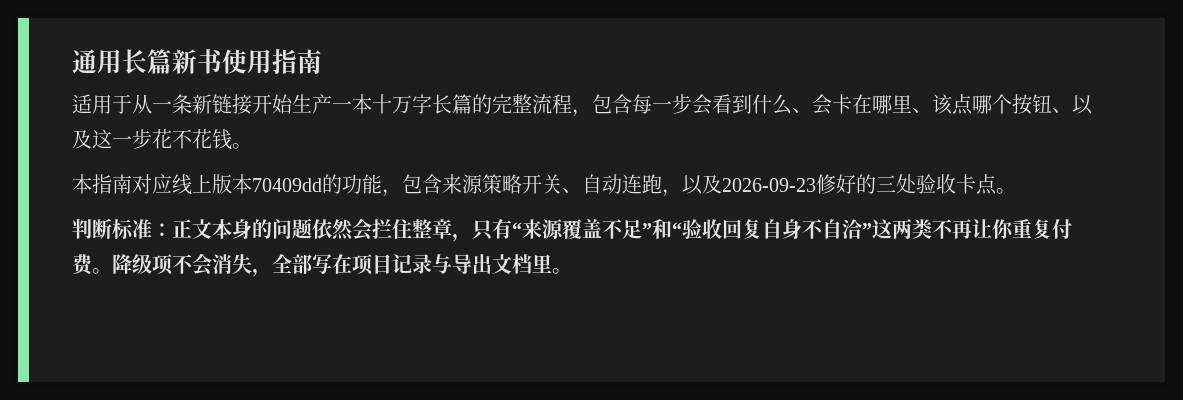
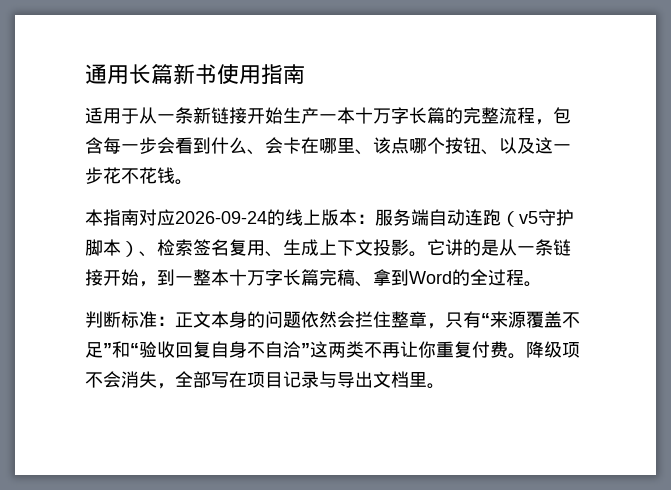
(172, 184) none -> [175,209,285,226] 2026-09-24的
[252,174,997,197] 70409dd的功能，包含来源策略开关、自动连跑，以及2026-09-23修好的三处验收卡点 -> [357,209,574,227] [85,239,571,257] [85,269,524,287] ：服务端自动连跑（v5守护脚本）、检索签名复用、生成上下文投影。它讲的是从一条链接开始，到一整本十万字长篇完稿、拿到Word的全过程

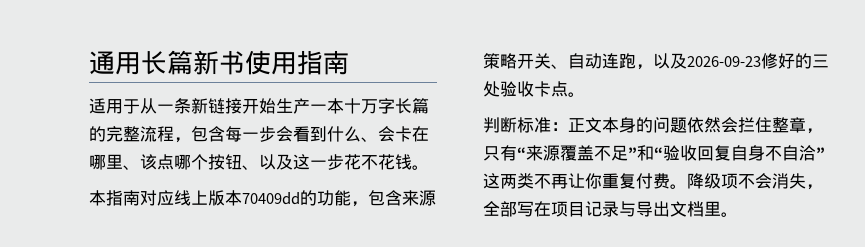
[175,209,285,226] 2026-09-24的 -> (174, 198) none
[357,209,574,227] [85,239,571,257] [85,269,524,287] ：服务端自动连跑（v5守护脚本）、检索签名复用、生成上下文投影。它讲的是从一条链接开始，到一整本十万字长篇完稿、拿到Word的全过程 -> [242,190,436,207] [483,53,829,70] [483,81,568,97] 70409dd的功能，包含来源策略开关、自动连跑，以及2026-09-23修好的三处验收卡点

